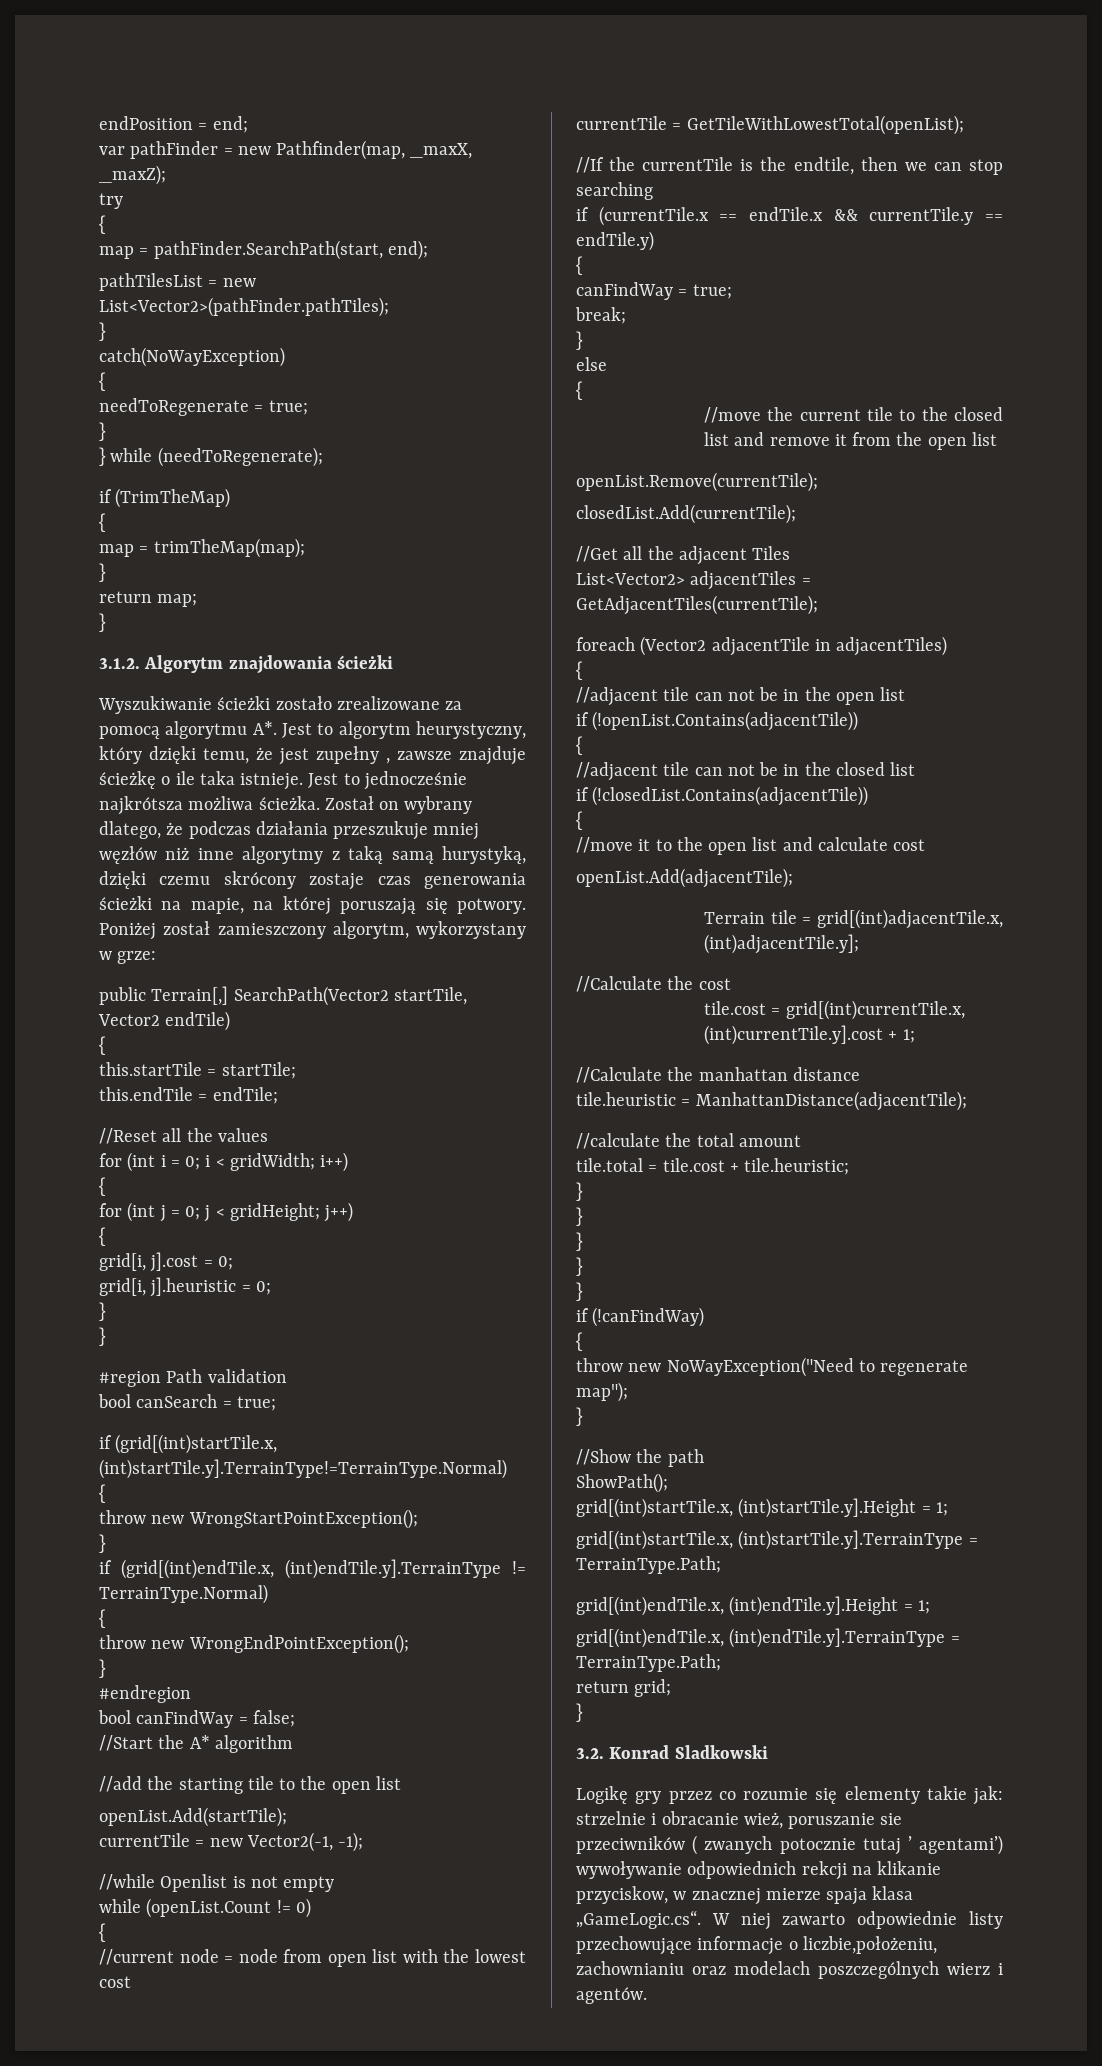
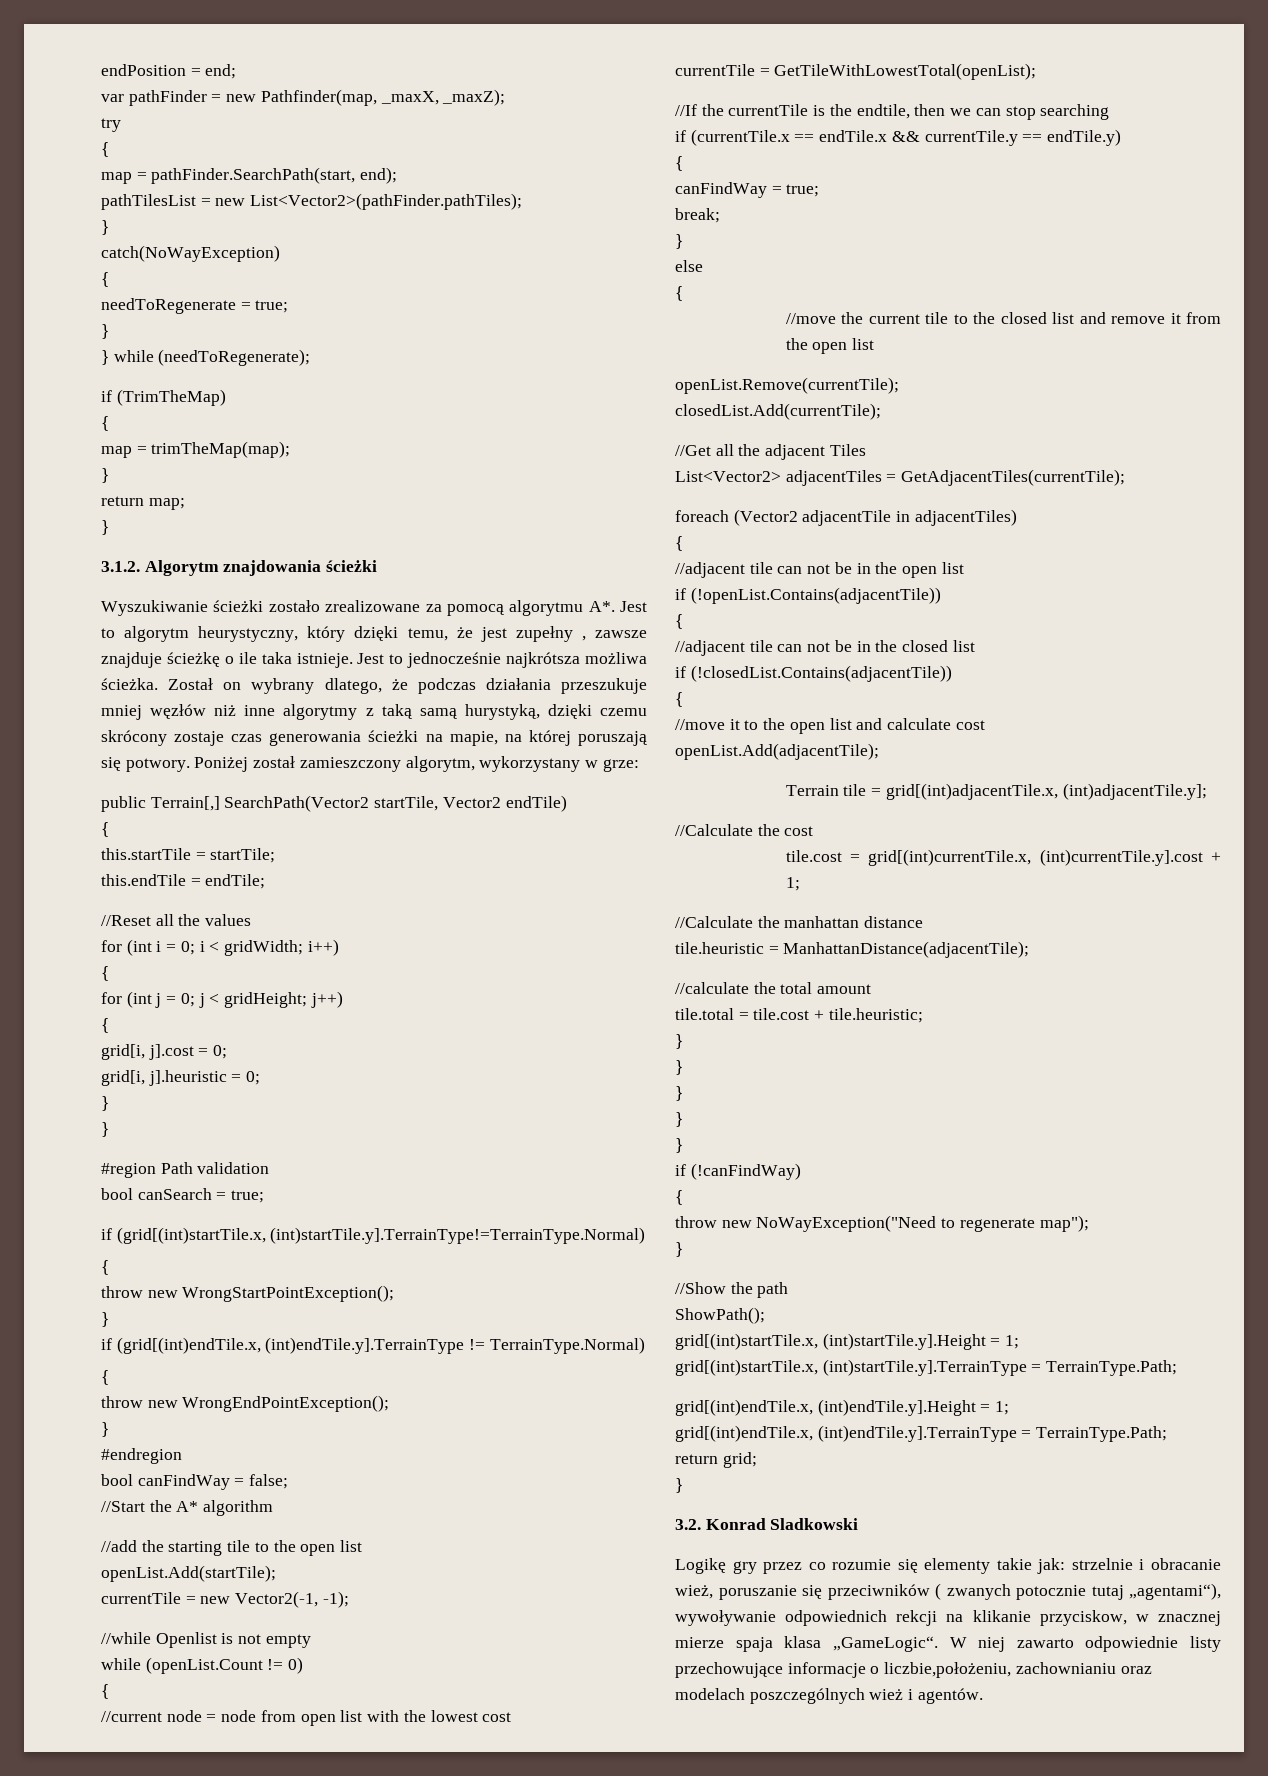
[880,1813,903,1825] sie -> [802,1585,822,1599] się
[907,1835,1003,1855] ’ agentami’) -> [1129,1583,1221,1600] „agentami“),
[576,1910,701,1929] „GameLogic.cs“. -> [832,1636,938,1652] „GameLogic“.
[947,1963,990,1975] wierz -> [869,1689,904,1700] wież

